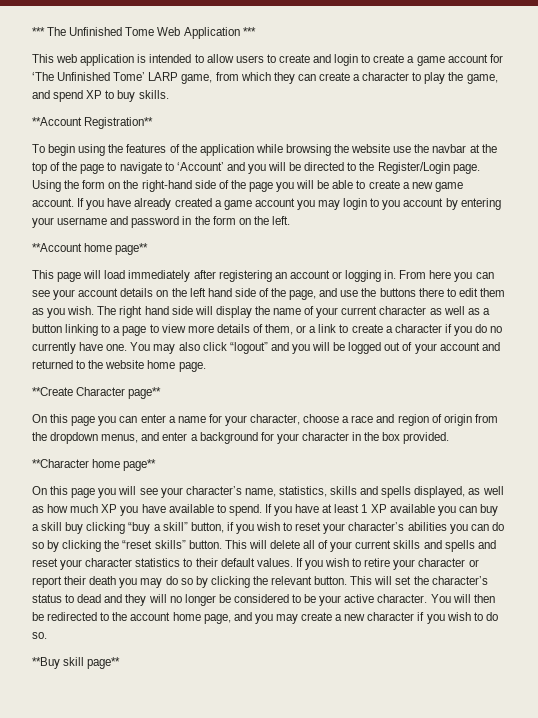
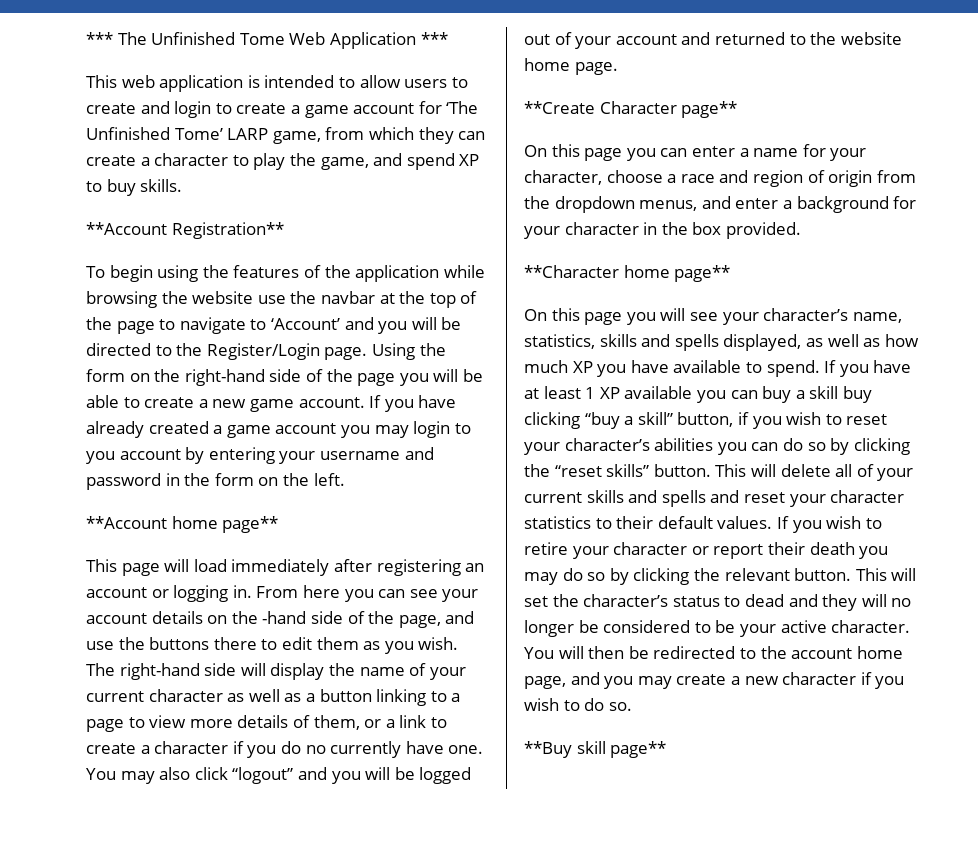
[189,288,232,297] left hand -> [262,611,307,624] -hand
[119,306,169,318] right hand -> [119,663,200,680] right-hand

